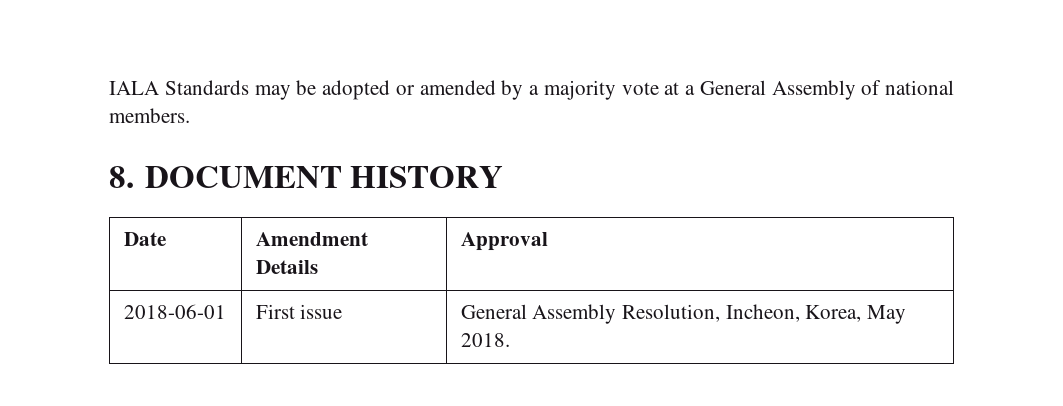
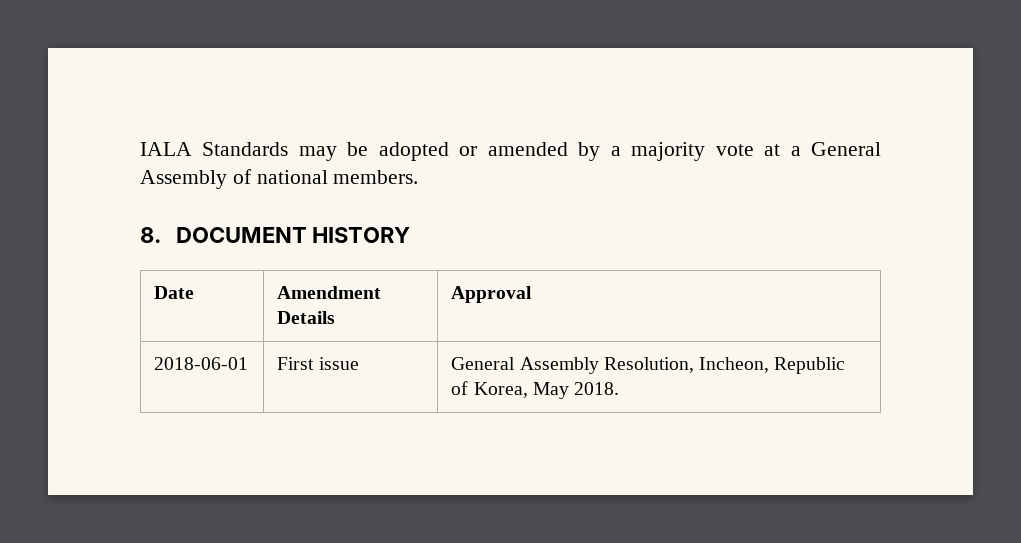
(800, 313) none -> [774,357,846,374] [451,381,469,395] Republic of

